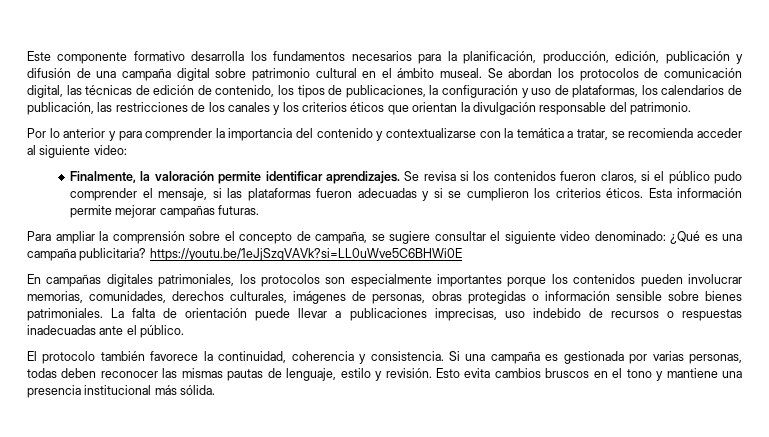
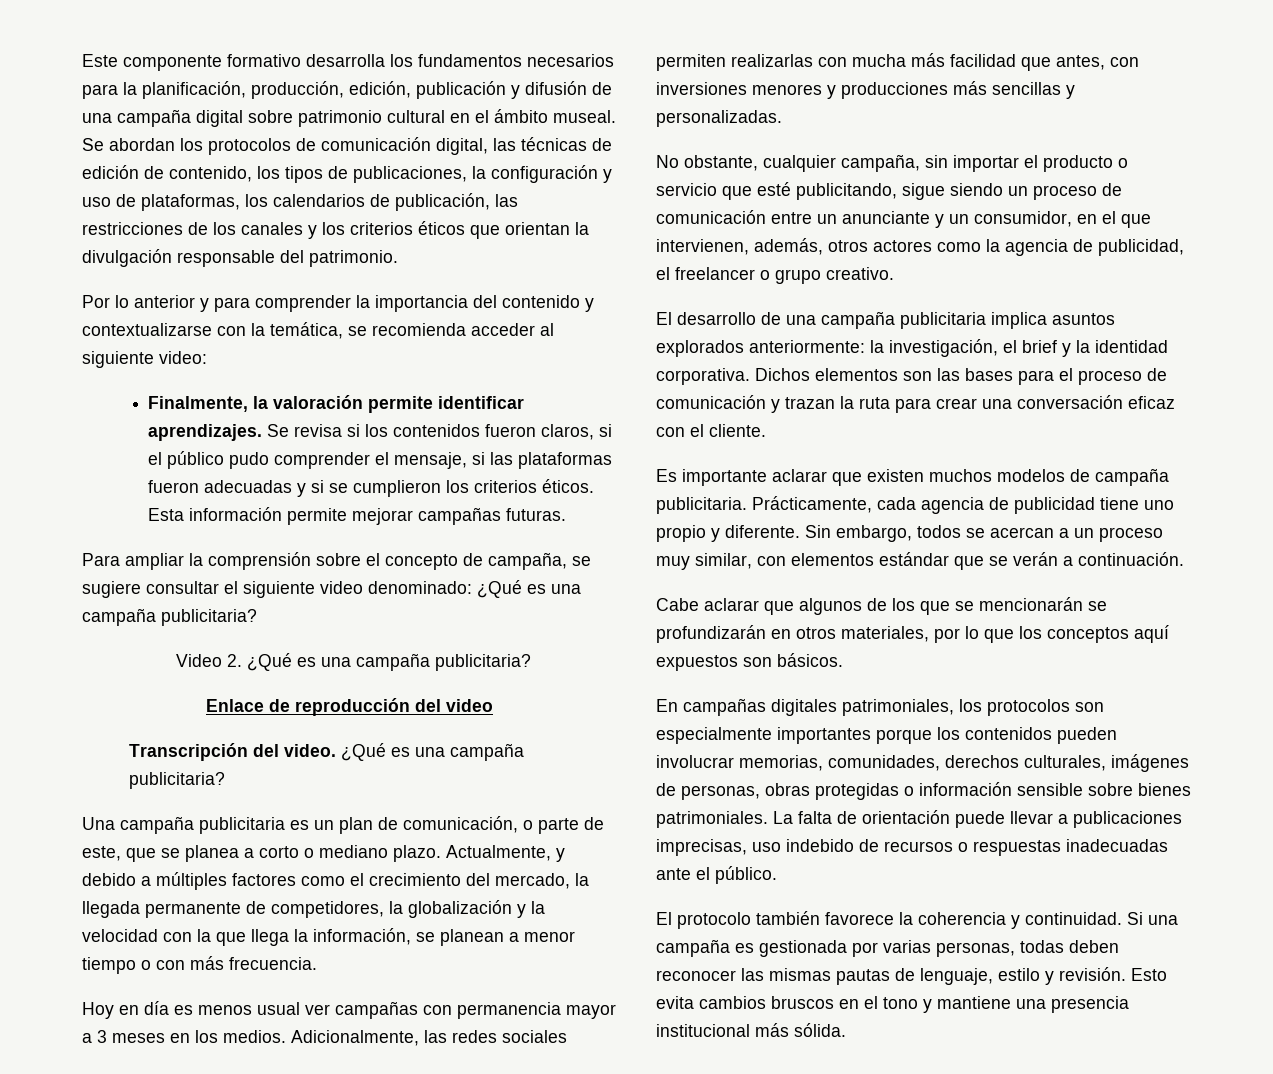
[516,128,609,140] temática a tratar, -> [270,322,343,339] temática,
[149,248,462,261] https://youtu.be/1eJjSzqVAVk?si=LL0uWve5C6BHWi0E -> [176,653,532,671] [206,698,493,716] [129,743,525,761] [129,772,226,789] [82,816,604,834] [82,845,565,862] [82,872,589,890] [82,900,545,918] [82,928,575,946] [82,956,317,974] [82,1001,616,1019] [82,1030,567,1046] [656,53,1139,71] [656,81,1075,99] [656,110,782,127] [656,154,1128,172] [656,182,1122,200] [656,210,1151,228] [656,238,1184,256] [656,267,894,284] [656,311,1115,329] [656,339,1168,357] [656,368,1167,385] [656,395,1175,413] [656,424,766,437] [656,468,1169,486] [656,496,1174,514] [656,525,1163,542] [656,552,1184,570] [656,597,1107,615] [656,625,1169,643] [656,653,843,671] // Video 2. ¿Qué es una campaña publicitaria? // Enlace de reproducción del video // Transcripción del video. ¿Qué es una campaña publicitaria? // Una campaña publicitaria es un plan de comunicación, o parte de este, que se planea a corto o mediano plazo. Actualmente, y debido a múltiples factores como el crecimiento del mercado, la llegada permanente de competidores, la globalización y la velocidad con la que llega la información, se planean a menor tiempo o con más frecuencia. // Hoy en día es menos usual ver campañas con permanencia mayor a 3 meses en los medios. Adicionalmente, las redes sociales permiten realizarlas con mucha más facilidad que antes, con inversiones menores y producciones más sencillas y personalizadas. // No obstante, cualquier campaña, sin importar el producto o servicio que esté publicitando, sigue siendo un proceso de comunicación entre un anunciante y un consumidor, en el que intervienen, además, otros actores como la agencia de publicidad, el freelancer o grupo creativo. // El desarrollo de una campaña publicitaria implica asuntos explorados anteriormente: la investigación, el brief y la identidad corporativa. Dichos elementos son las bases para el proceso de comunicación y trazan la ruta para crear una conversación eficaz con el cliente. // Es importante aclarar que existen muchos modelos de campaña publicitaria. Prácticamente, cada agencia de publicidad tiene uno propio y diferente. Sin embargo, todos se acercan a un proceso muy similar, con elementos estándar que se verán a continuación. // Cabe aclarar que algunos de los que se mencionarán se profundizarán en otros materiales, por lo que los conceptos aquí expuestos son básicos.
[218,351,287,363] continuidad, -> (913, 918) none
[370,351,444,361] consistencia. -> [1025,912,1122,925] continuidad.

